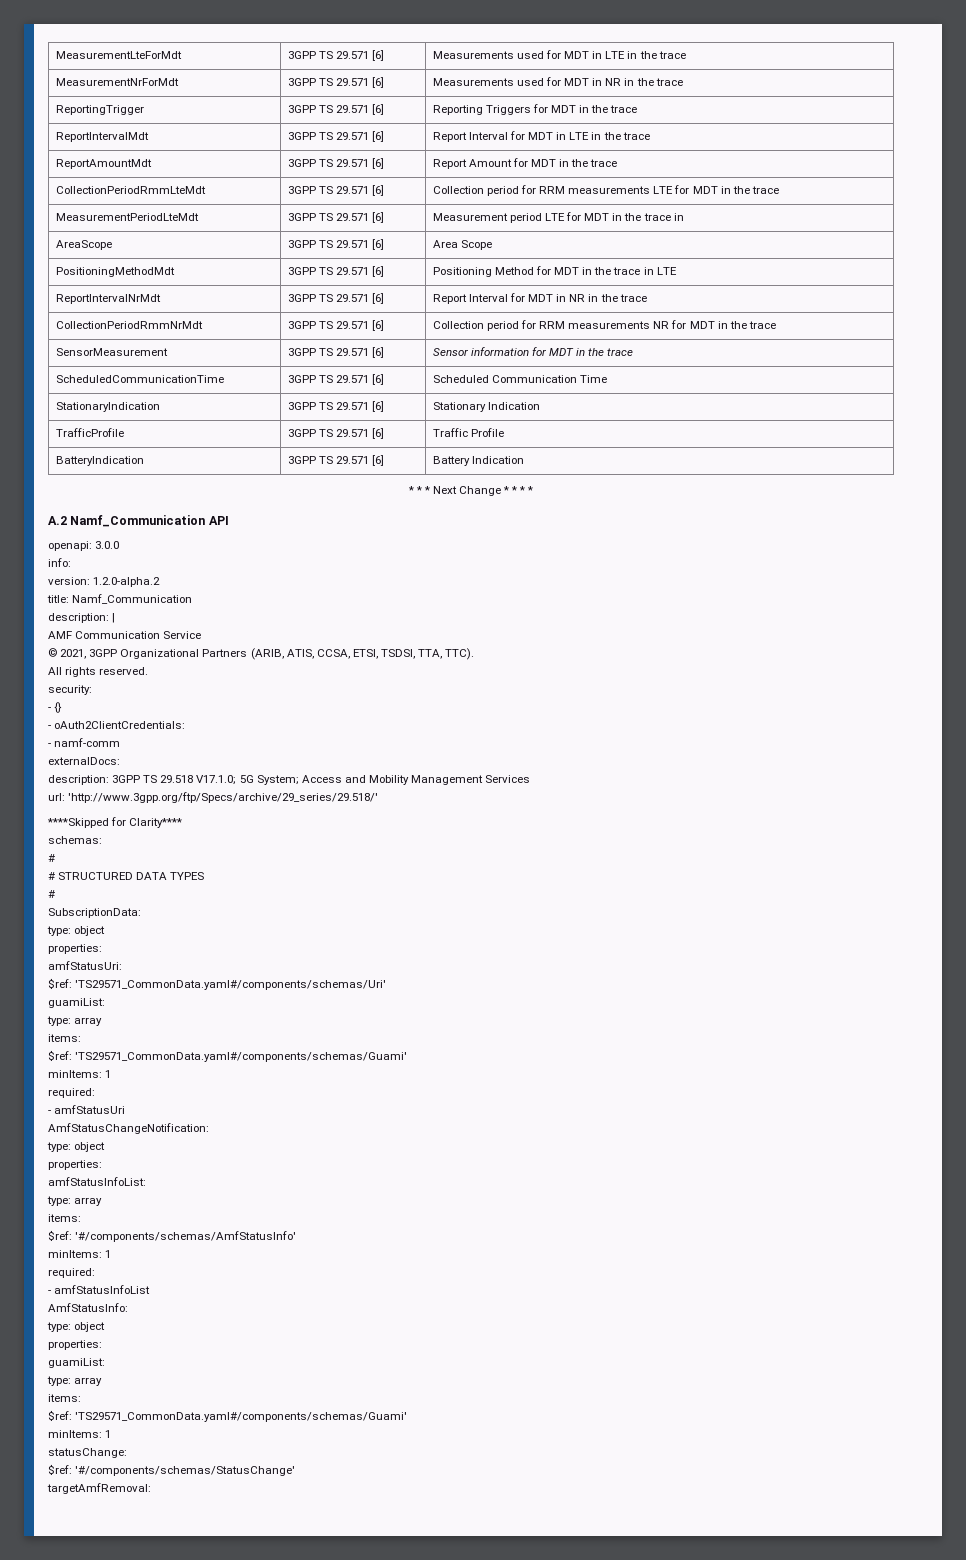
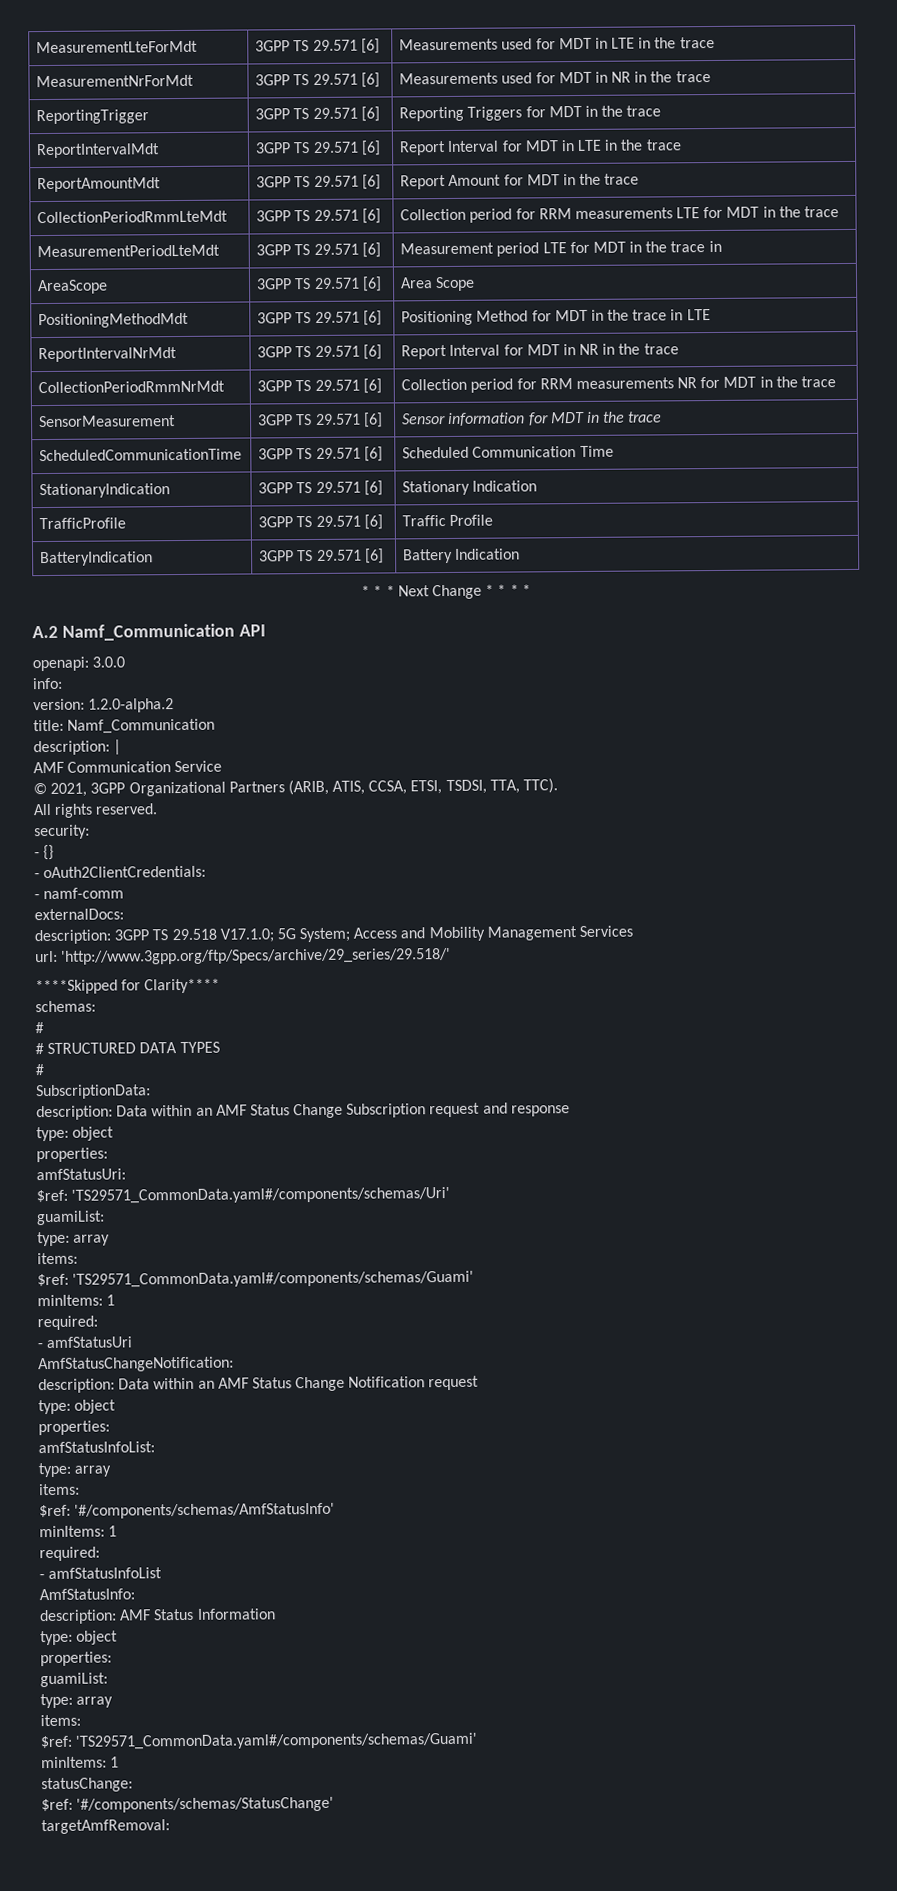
(141, 913) none -> [36,1102,570,1121] // description: Data within an AMF Status Change Subscription request and response
(209, 1128) none -> [38,1375,480,1394] // description: Data within an AMF Status Change Notification request
(128, 1307) none -> [39,1608,276,1625] // description: AMF Status Information

